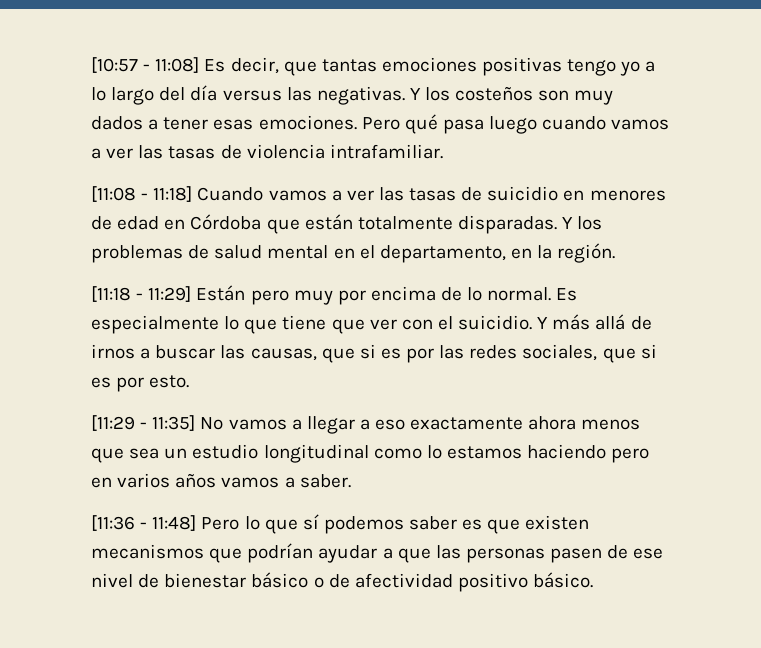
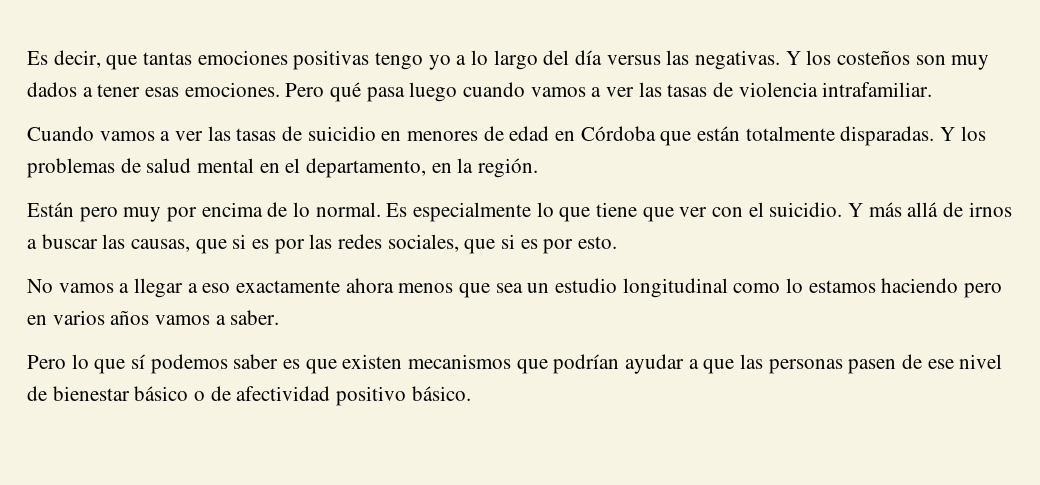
[91,57,200,73] [10:57 - 11:08] -> (27, 58) none
[91,186,193,202] [11:08 - 11:18] -> (933, 89) none
[91,286,192,302] [11:18 - 11:29] -> (539, 168) none
[91,415,196,431] [11:29 - 11:35] -> (618, 242) none
[91,515,197,531] [11:36 - 11:48] -> (280, 317) none

